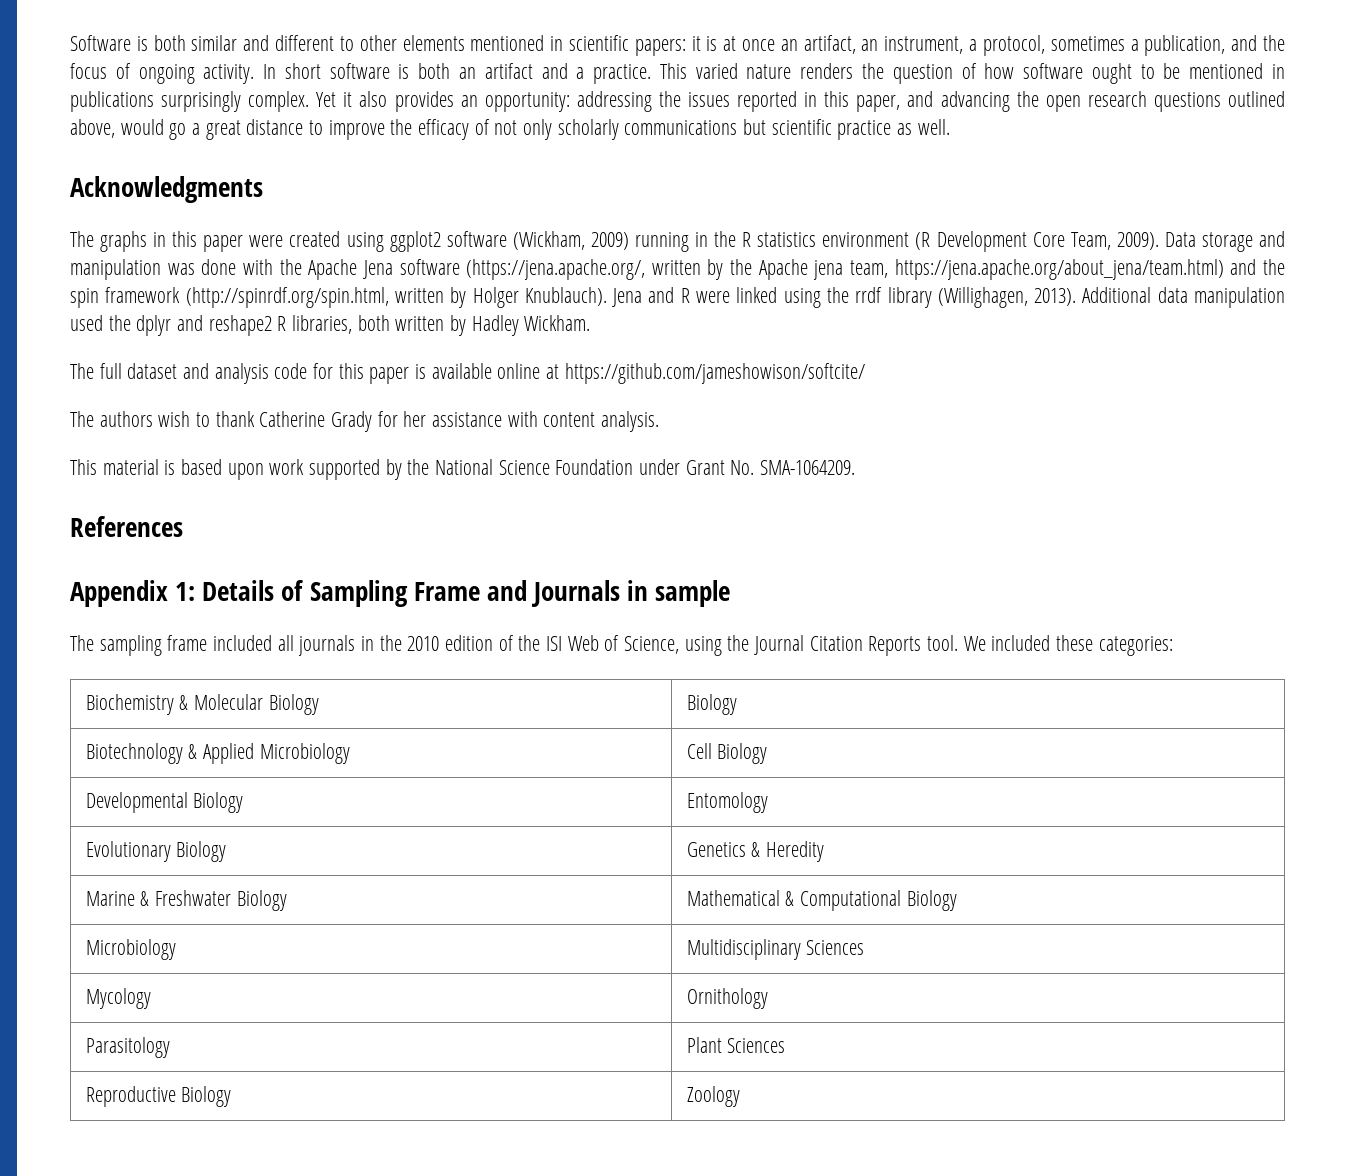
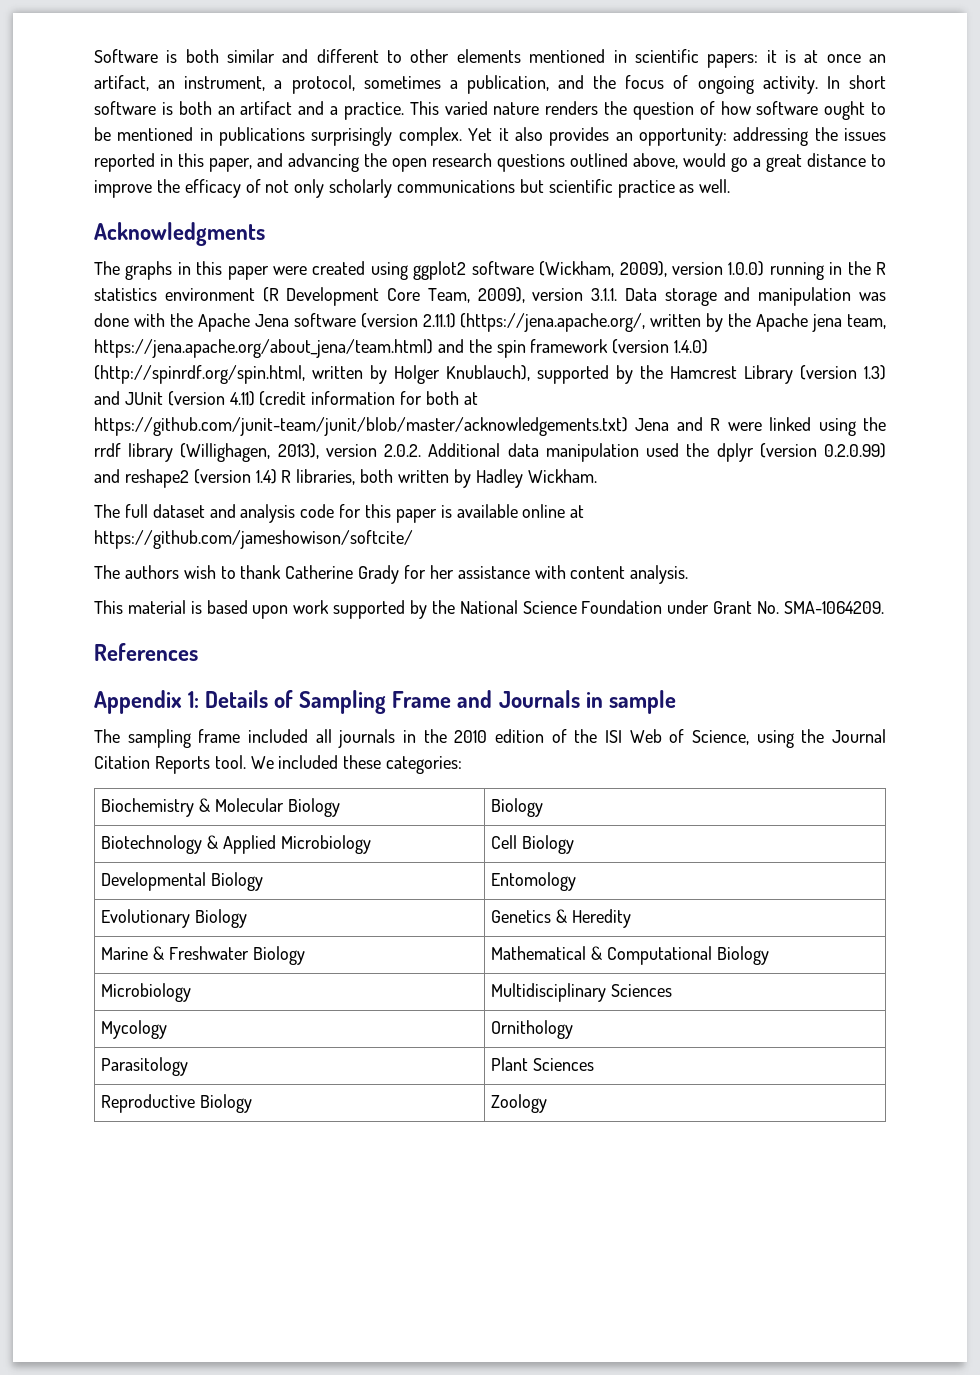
[590,232,629,250] 2009) -> [619,261,765,277] 2009), version 1.0.0)
[1116,232,1159,250] 2009). -> [477,287,618,303] 2009), version 3.1.1.
(460, 267) none -> [360,313,456,328] (version 2.11.1)
(181, 295) none -> [612,339,709,354] (version 1.4.0)
[524,287,607,306] Knublauch). -> [445,365,886,384] [94,391,478,406] [94,417,628,436] Knublauch), supported by the Hamcrest Library (version 1.3) and JUnit (version 4.11) (credit information for both at https://github.com/junit-team/junit/blob/master/acknowledgements.txt)
[1034,288,1077,306] 2013). -> [277,443,422,459] 2013), version 2.0.2.
[177,315,272,336] and reshape2 -> [759,443,887,458] [94,469,277,488] (version 0.2.0.99) and reshape2 (version 1.4)

